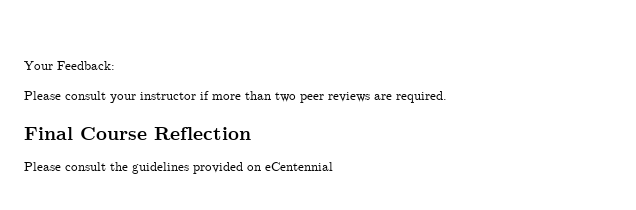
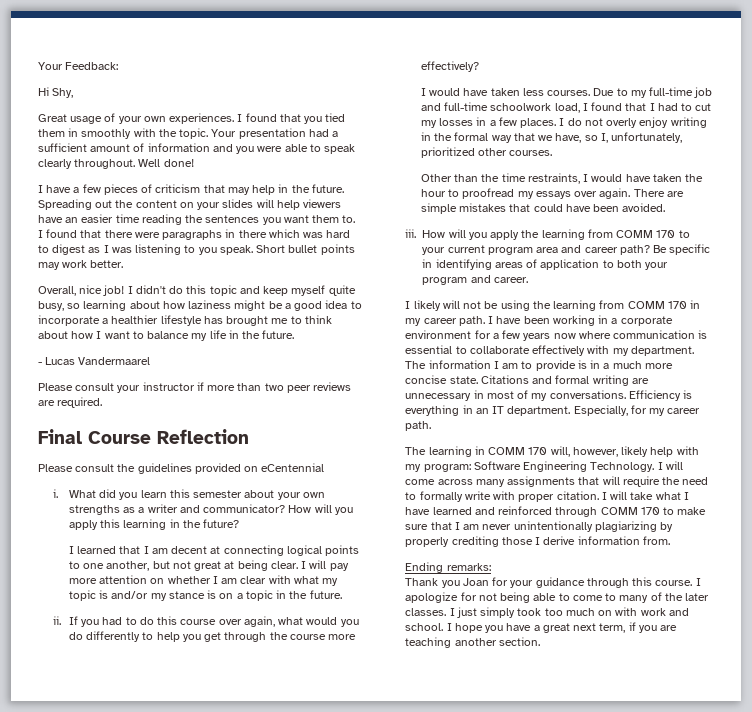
(115, 65) none -> [38,87,74,98] [38,113,346,124] [38,128,339,139] [38,143,356,154] [38,159,194,169] [38,184,344,195] [38,199,342,210] [38,214,356,225] [38,229,351,240] [38,244,355,255] [38,260,124,270] [38,285,356,296] [38,300,362,311] [38,315,332,326] [38,330,295,341] [38,357,151,365] // Hi Shy, // Great usage of your own experiences. I found that you tied them in smoothly with the topic. Your presentation had a sufficient amount of information and you were able to speak clearly throughout. Well done! // I have a few pieces of criticism that may help in the future. Spreading out the content on your slides will help viewers have an easier time reading the sentences you want them to. I found that there were paragraphs in there which was hard to digest as I was listening to you speak. Short bullet points may work better. // Overall, nice job! I didn't do this topic and keep myself quite busy, so learning about how laziness might be a good idea to incorporate a healthier lifestyle has brought me to think about how I want to balance my life in the future. // - Lucas Vandermaarel
(333, 166) none -> [53,489,325,500] [68,504,353,515] [68,519,240,530] [68,545,360,556] [68,560,349,571] [68,575,339,586] [68,590,342,601] [53,616,359,627] [68,631,357,642] [420,61,479,72] [420,87,713,98] [420,102,712,113] [420,117,707,128] [420,132,683,143] [420,147,553,158] [420,173,704,184] [420,188,684,199] [420,203,666,214] [405,229,690,240] [422,244,711,255] [422,259,669,270] [422,275,528,285] [405,300,701,311] [405,315,673,326] [405,330,708,341] [405,345,694,356] [405,360,673,371] [405,375,649,386] [405,390,693,401] [405,405,701,416] [405,421,432,431] [405,446,699,457] [405,461,683,472] [405,476,709,487] [405,491,689,502] [405,506,707,517] [405,521,674,532] [405,536,670,547] [405,562,491,573] [405,577,701,588] [405,592,710,603] [405,607,689,618] [405,622,678,633] [405,637,540,648] // i. What did you learn this semester about your own strengths as a writer and communicator? How will you apply this learning in the future? // I learned that I am decent at connecting logical points to one another, but not great at being clear. I will pay more attention on whether I am clear with what my topic is and/or my stance is on a topic in the future. // ii. If you had to do this course over again, what would you do differently to help you get through the course more effectively? // I would have taken less courses. Due to my full-time job and full-time schoolwork load, I found that I had to cut my losses in a few places. I do not overly enjoy writing in the formal way that we have, so I, unfortunately, prioritized other courses. // Other than the time restraints, I would have taken the hour to proofread my essays over again. There are simple mistakes that could have been avoided. // iii. How will you apply the learning from COMM 170 to your current program area and career path? Be specific in identifying areas of application to both your program and career. // I likely will not be using the learning from COMM 170 in my career path. I have been working in a corporate environment for a few years now where communication is essential to collaborate effectively with my department. The information I am to provide is in a much more concise state. Citations and formal writing are unnecessary in most of my conversations. Efficiency is everything in an IT department. Especially, for my career path. // The learning in COMM 170 will, however, likely help with my program: Software Engineering Technology. I will come across many assignments that will require the need to formally write with proper citation. I will take what I have learned and reinforced through COMM 170 to make sure that I am never unintentionally plagiarizing by properly crediting those I derive information from. // Ending remarks: // Thank you Joan for your guidance through this course. I apologize for not being able to come to many of the later classes. I just simply took too much on with work and school. I hope you have a great next term, if you are teaching another section.

